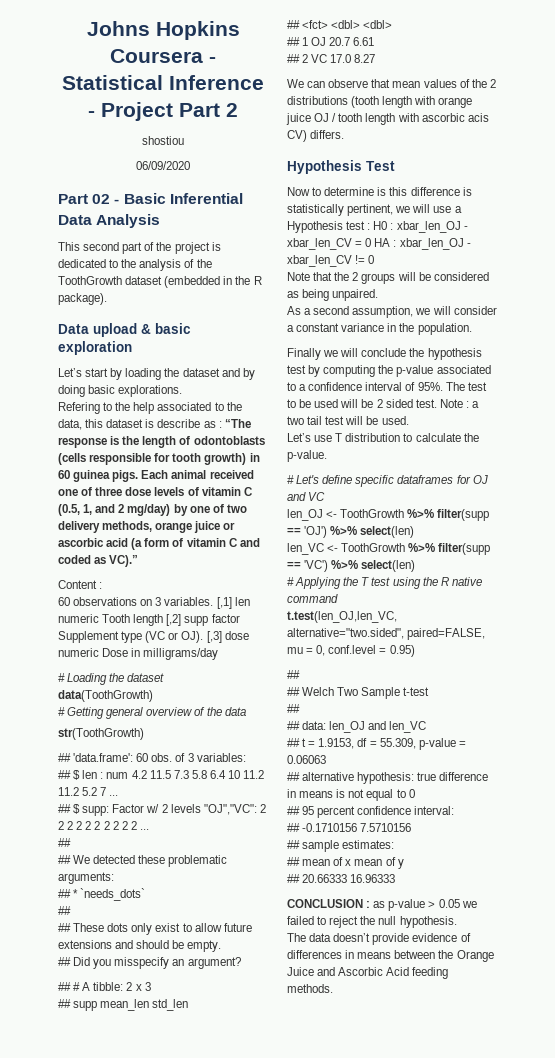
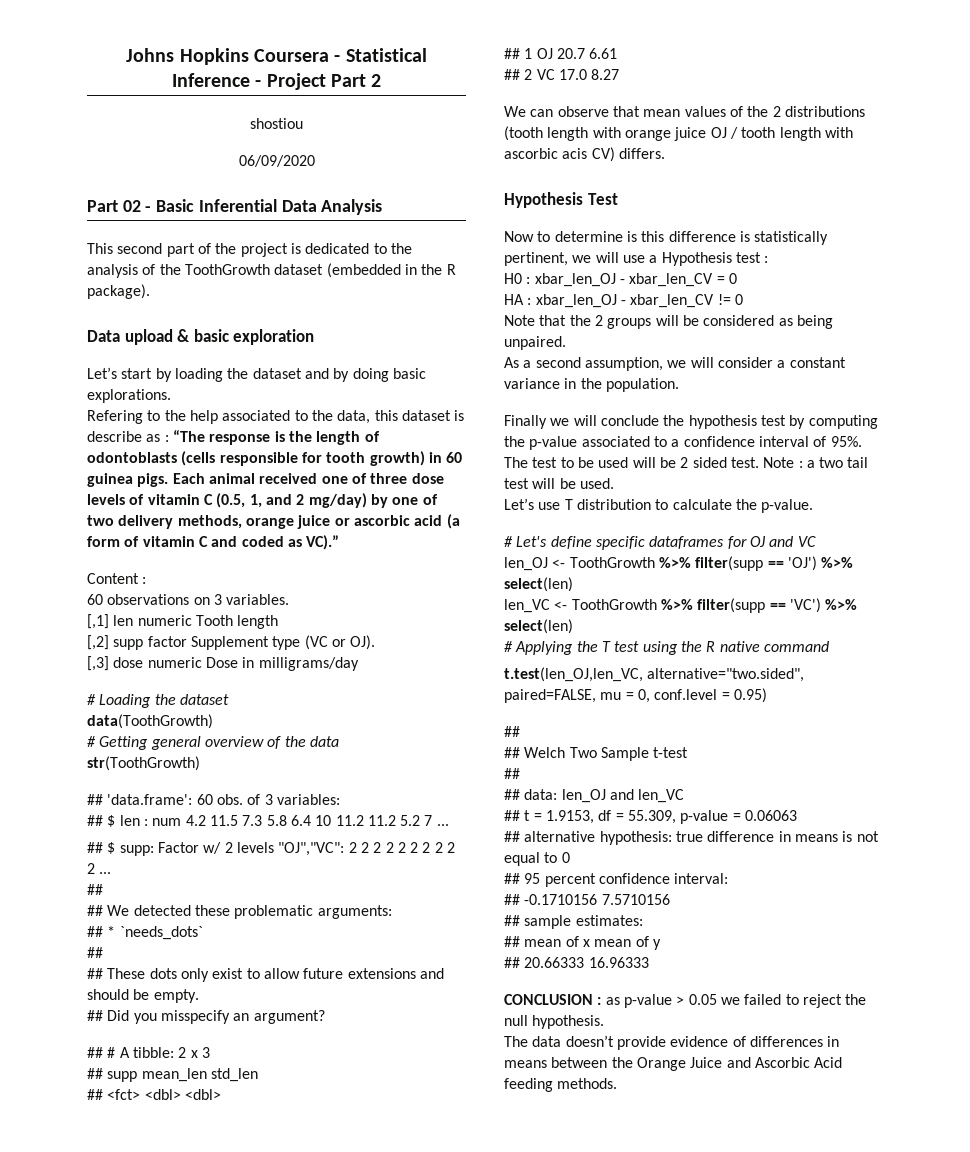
(214, 601) none -> (290, 599) //
(164, 620) none -> (279, 622) //
(204, 637) none -> (376, 642) //
(371, 226) none -> (769, 259) //
(372, 242) none -> (737, 278) //

